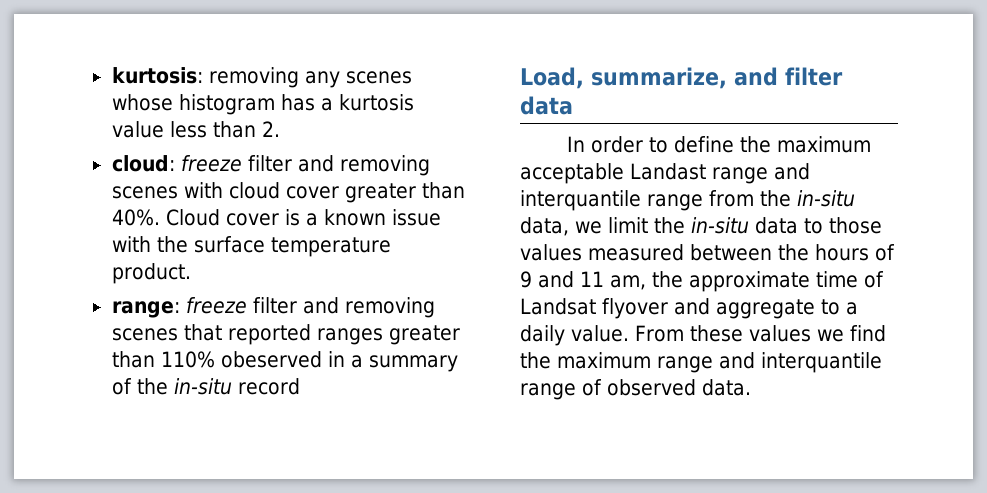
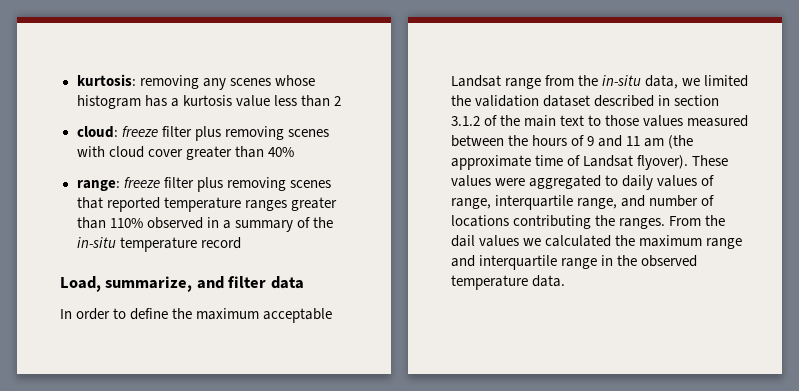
[261,121,280,137] 2. -> [333,96,341,106] 2
[297,155,334,172] and -> [194,126,221,141] plus
[111,209,441,226] [111,236,391,257] [111,263,191,284] 40%. Cloud cover is a known issue with the surface temperature product. -> [267,147,294,157] 40%
[302,297,339,314] and -> [196,177,223,192] plus
(311, 334) none -> [163,197,241,212] temperature
[220,351,322,368] obeserved -> [146,217,203,229] observed
(232, 386) none -> [119,237,197,252] temperature
[630,163,810,184] [520,190,641,211] Landast range and interquantile -> [451,75,501,87] Landsat
[608,217,798,234] limit the in-situ data -> [704,75,749,87] [451,95,720,107] [451,115,585,127] limited the validation dataset described in section 3.1.2 of the main text
[610,271,683,290] am, the -> [644,135,694,149] am (the
[602,298,858,319] [520,325,743,346] flyover and aggregate to a daily value. From these -> [637,155,729,170] [451,175,715,190] [451,195,715,210] [451,215,726,229] [451,235,475,247] flyover). These values were aggregated to daily values of range, interquartile range, and number of locations contributing the ranges. From the dail
[849,325,886,342] find -> [545,235,612,247] calculated
[761,352,882,373] [520,379,696,400] interquantile range of observed -> [479,255,698,270] [451,275,528,290] interquartile range in the observed temperature

